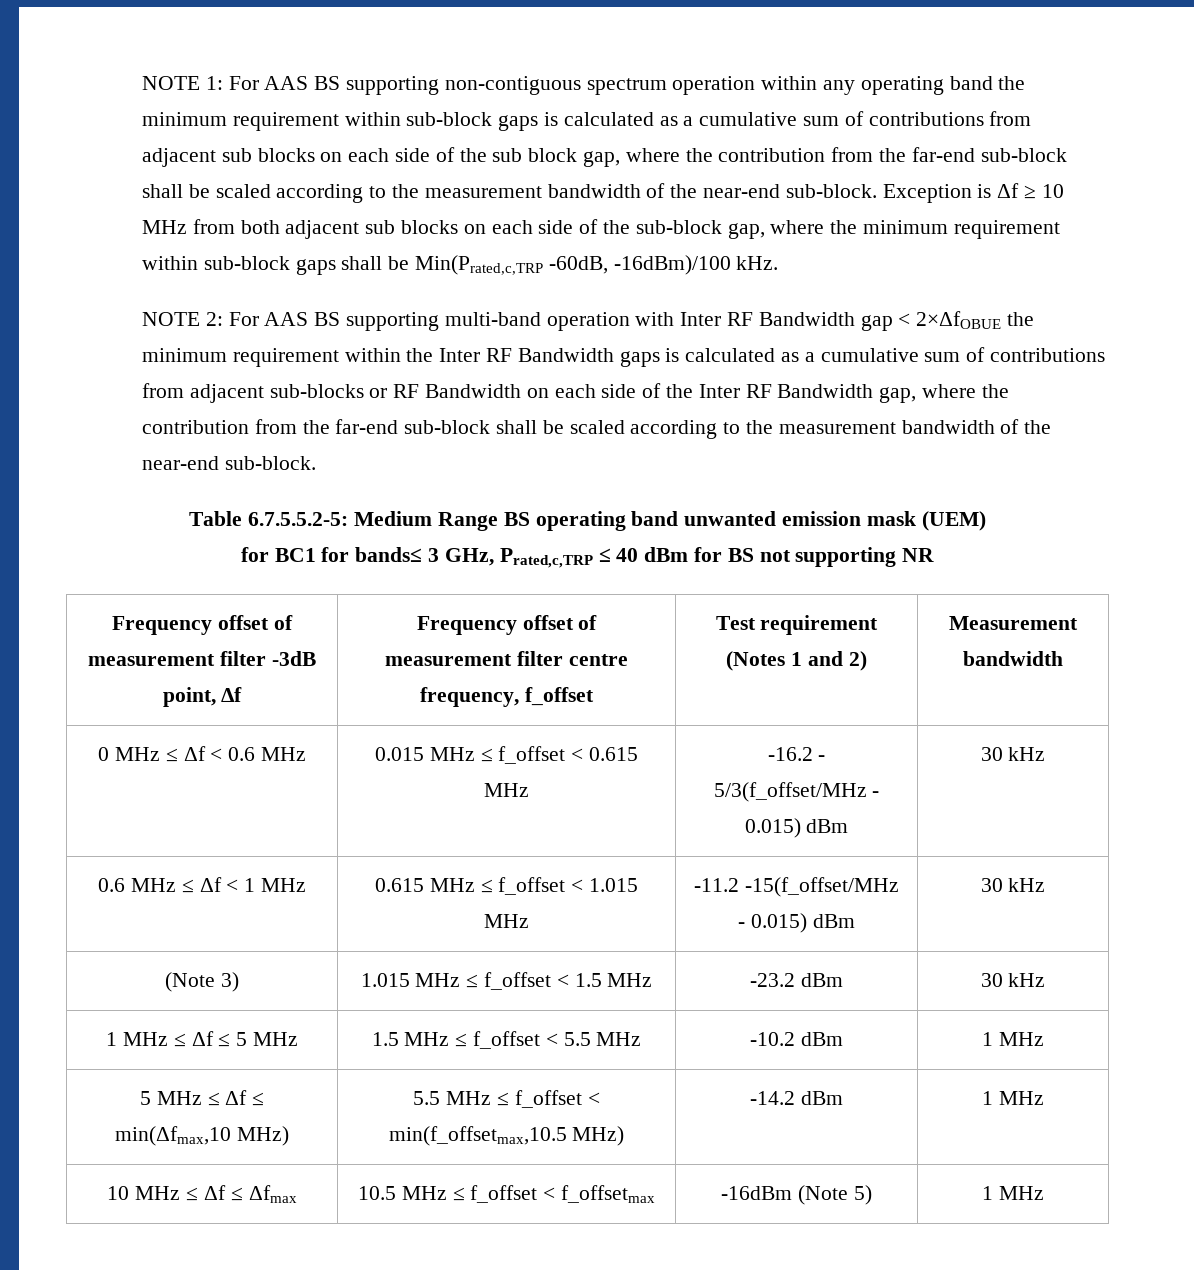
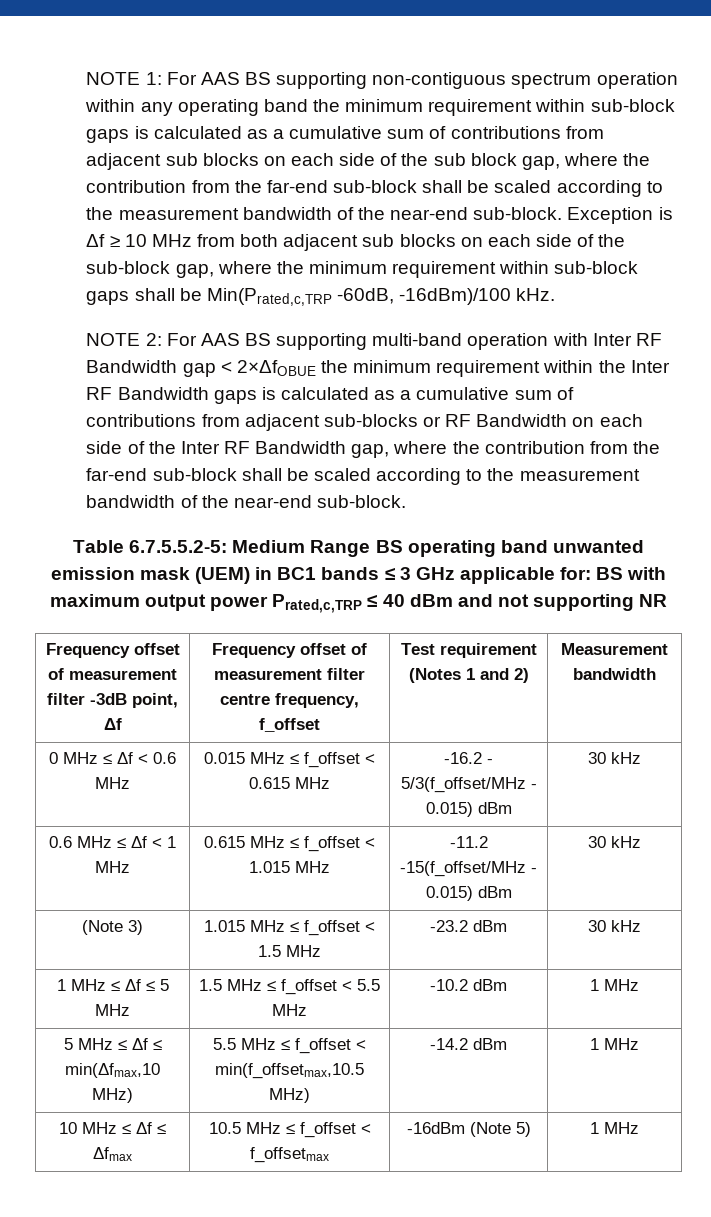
[240,547,494,566] // for BC1 for bands≤ 3 GHz, -> [255,567,667,584] [49,594,269,611] in BC1 bands ≤ 3 GHz applicable for: BS with maximum output power
[693,547,754,562] for BS -> [457,594,493,607] and

